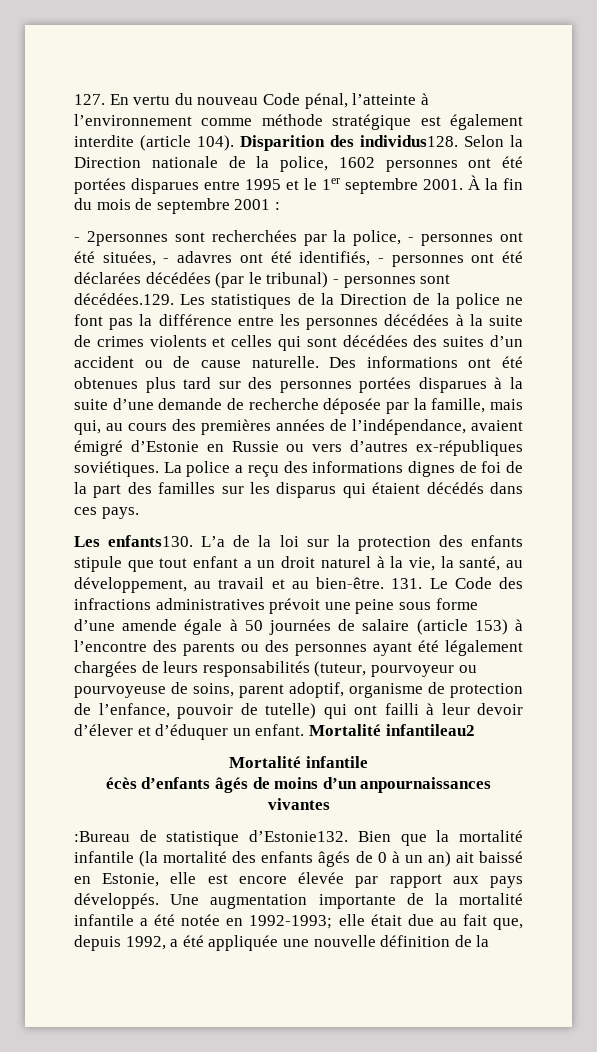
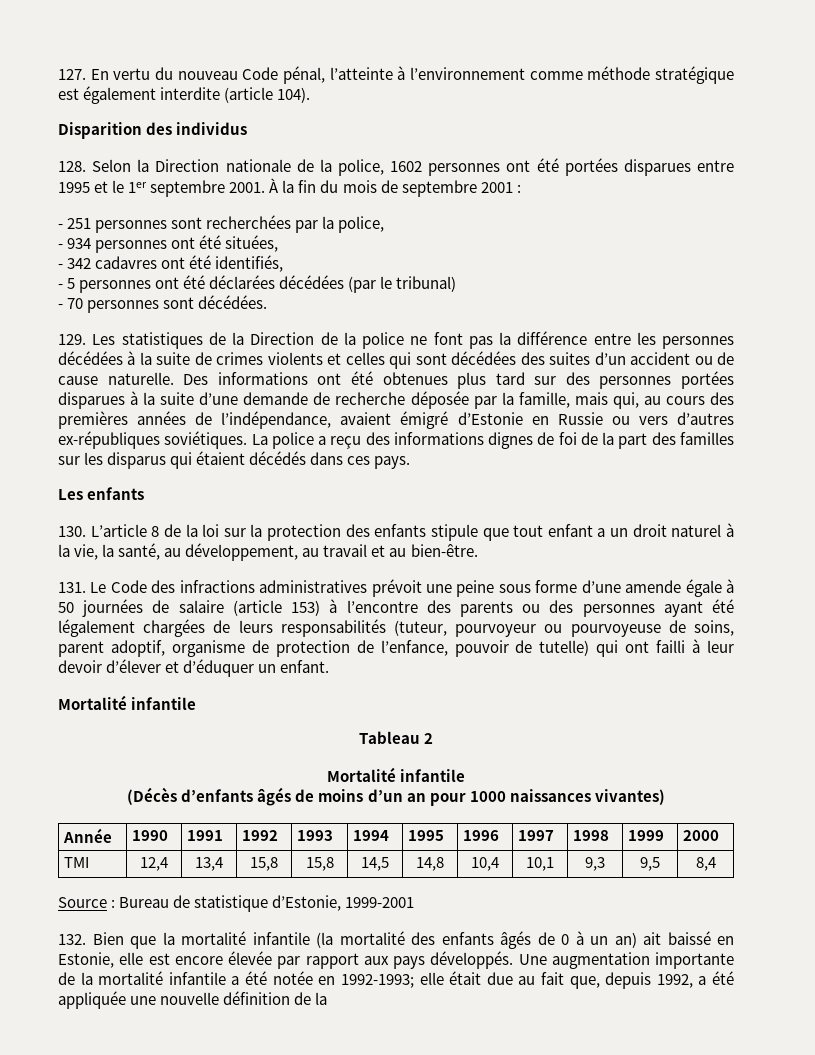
(234, 143) none -> (311, 95) //
[360,135,458,147] individus128. -> [176,122,248,135] [58,161,86,172] individus // 128.
[86,231,168,246] 2personnes -> [67,218,168,233] 251 personnes
[408,237,415,242] - -> [58,238,92,249] // - 934
[163,251,233,263] - adavres -> [58,256,158,269] // - 342 cadavres
[377,258,384,263] - -> [58,278,76,289] // - 5
[332,274,451,288] [74,293,174,305] - personnes sont décédées.129. -> [58,295,268,313] [58,334,86,345] // - 70 personnes sont décédées. // 129.
[108,535,226,547] enfants130. L’a -> [87,487,145,500] [58,524,160,537] enfants // 130. L’article 8
(385, 583) none -> (478, 550) //
[308,724,475,736] [229,756,368,768] [105,777,137,789] Mortalité infantileau2 // Mortalité infantile // écès -> [58,695,197,710] [358,731,434,744] [326,767,466,782] [127,787,178,805] // Mortalité infantile // Tableau 2 // Mortalité infantile // (Décès
[360,777,492,793] [267,798,330,810] [74,830,349,846] anpournaissances vivantes // :Bureau de statistique d’Estonie132. -> [406,789,665,806] [63,828,113,843] [132,830,169,841] [187,830,224,841] [242,830,279,841] [297,830,334,841] [353,830,390,841] [408,830,445,841] [463,830,500,841] [518,830,555,841] [573,830,610,841] [628,830,665,841] [683,830,720,841] [64,857,90,868] [140,857,168,871] [195,857,223,871] [250,857,278,871] [305,857,334,871] [361,857,389,871] [416,857,444,871] [471,857,499,871] [526,857,554,871] [585,857,605,871] [640,857,660,871] [695,857,716,871] [58,895,415,912] [58,934,86,945] an pour 1000 naissances vivantes) // Année | 1990 | 1991 | 1992 | 1993 | 1994 | 1995 | 1996 | 1997 | 1998 | 1999 | 2000 // TMI | 12,4 | 13,4 | 15,8 | 15,8 | 14,5 | 14,8 | 10,4 | 10,1 | 9,3 | 9,5 | 8,4 // Source : Bureau de statistique d’Estonie, 1999-2001 // 132.

